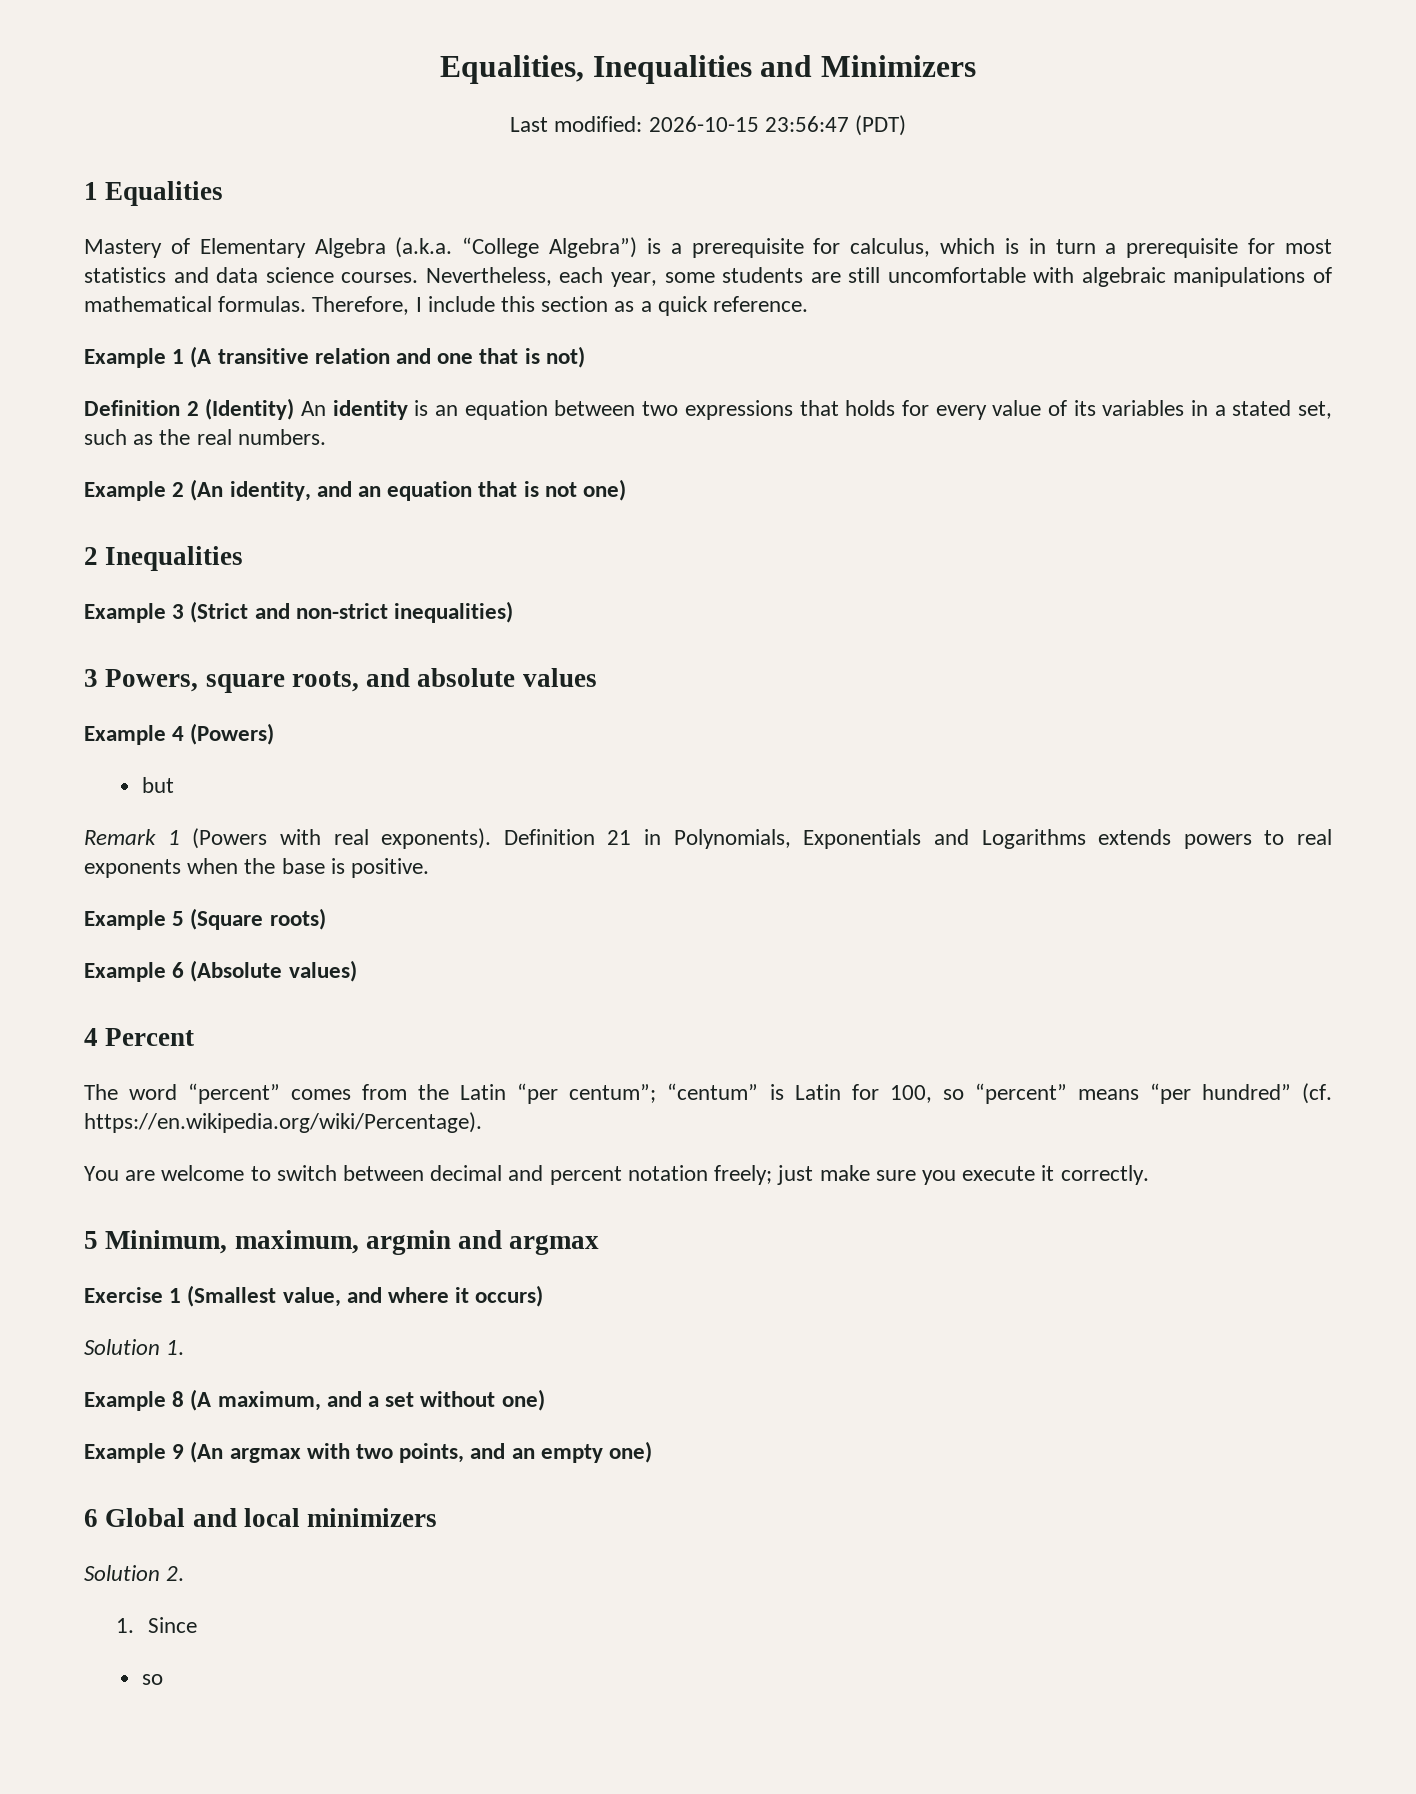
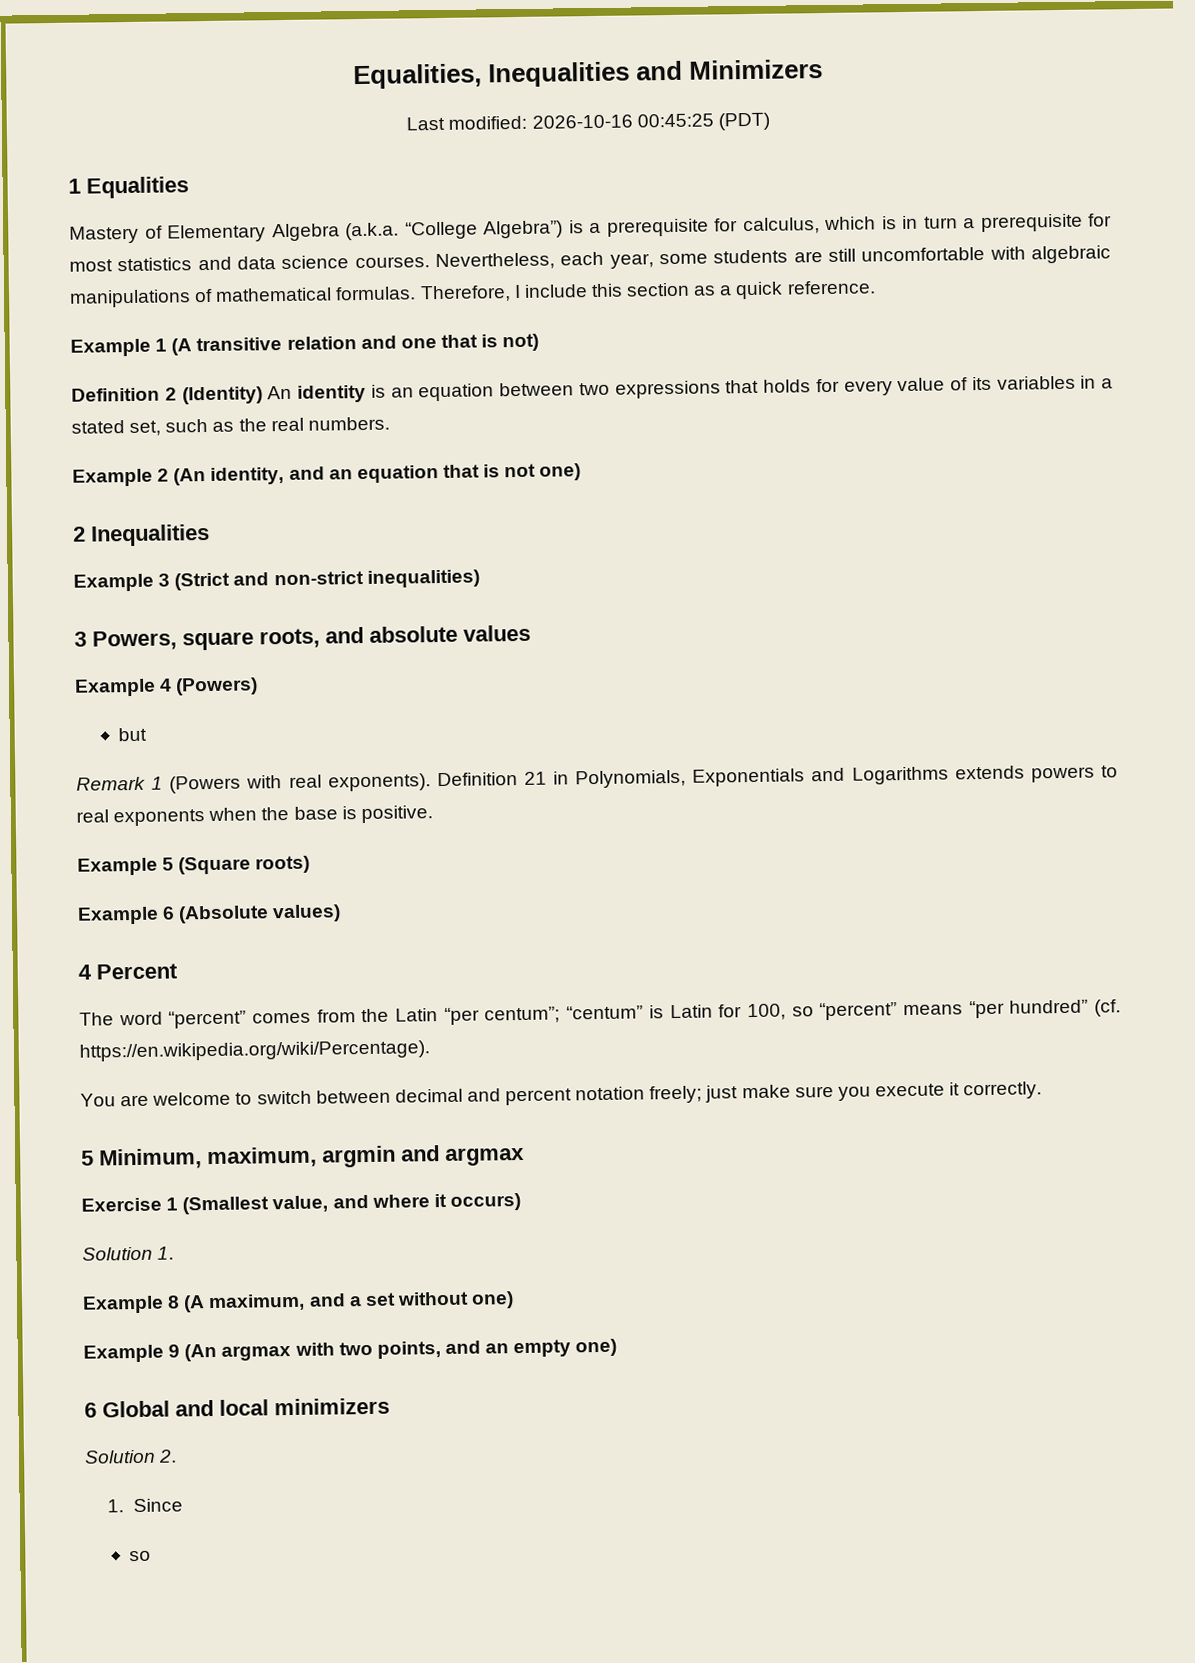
[648,116,849,132] 2026-10-15 23:56:47 -> [531,113,714,129] 2026-10-16 00:45:25

